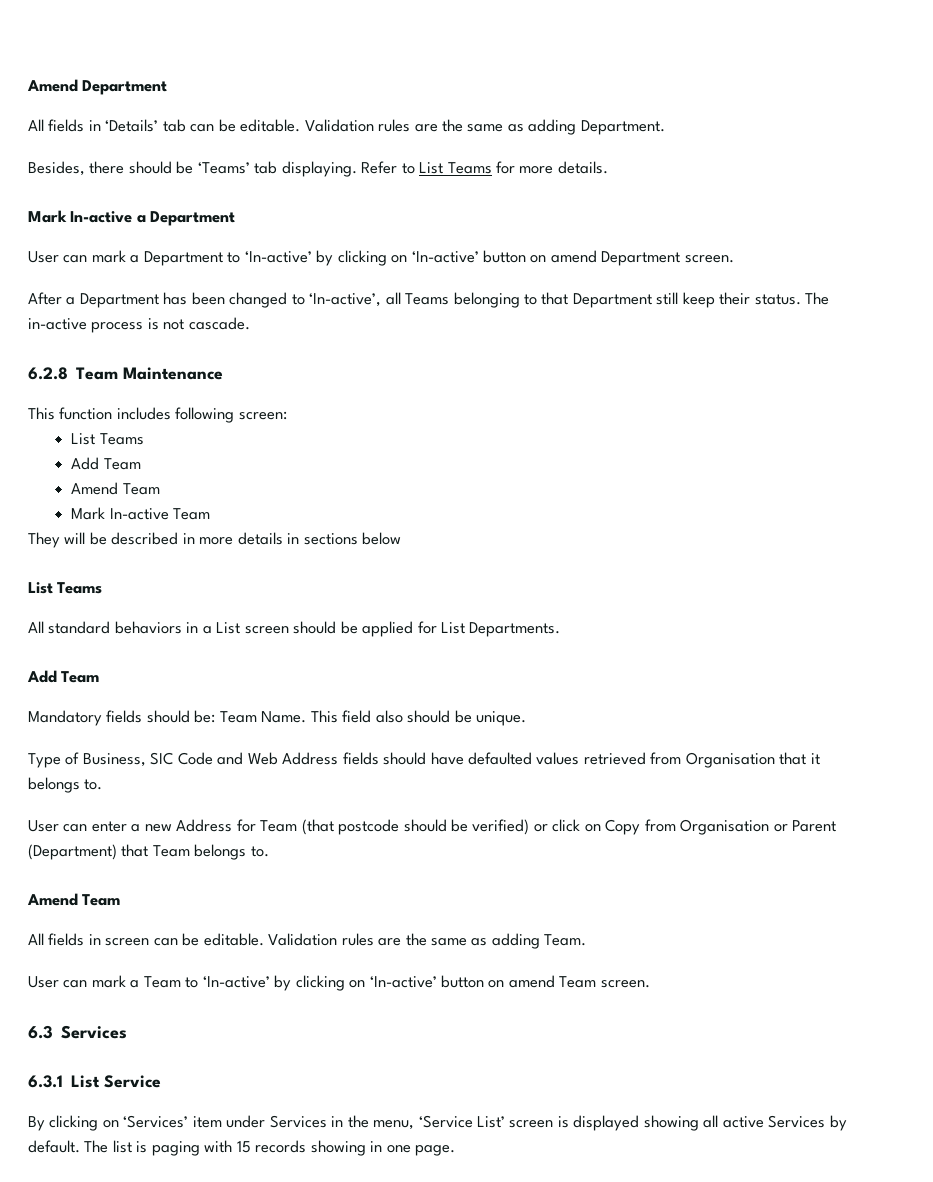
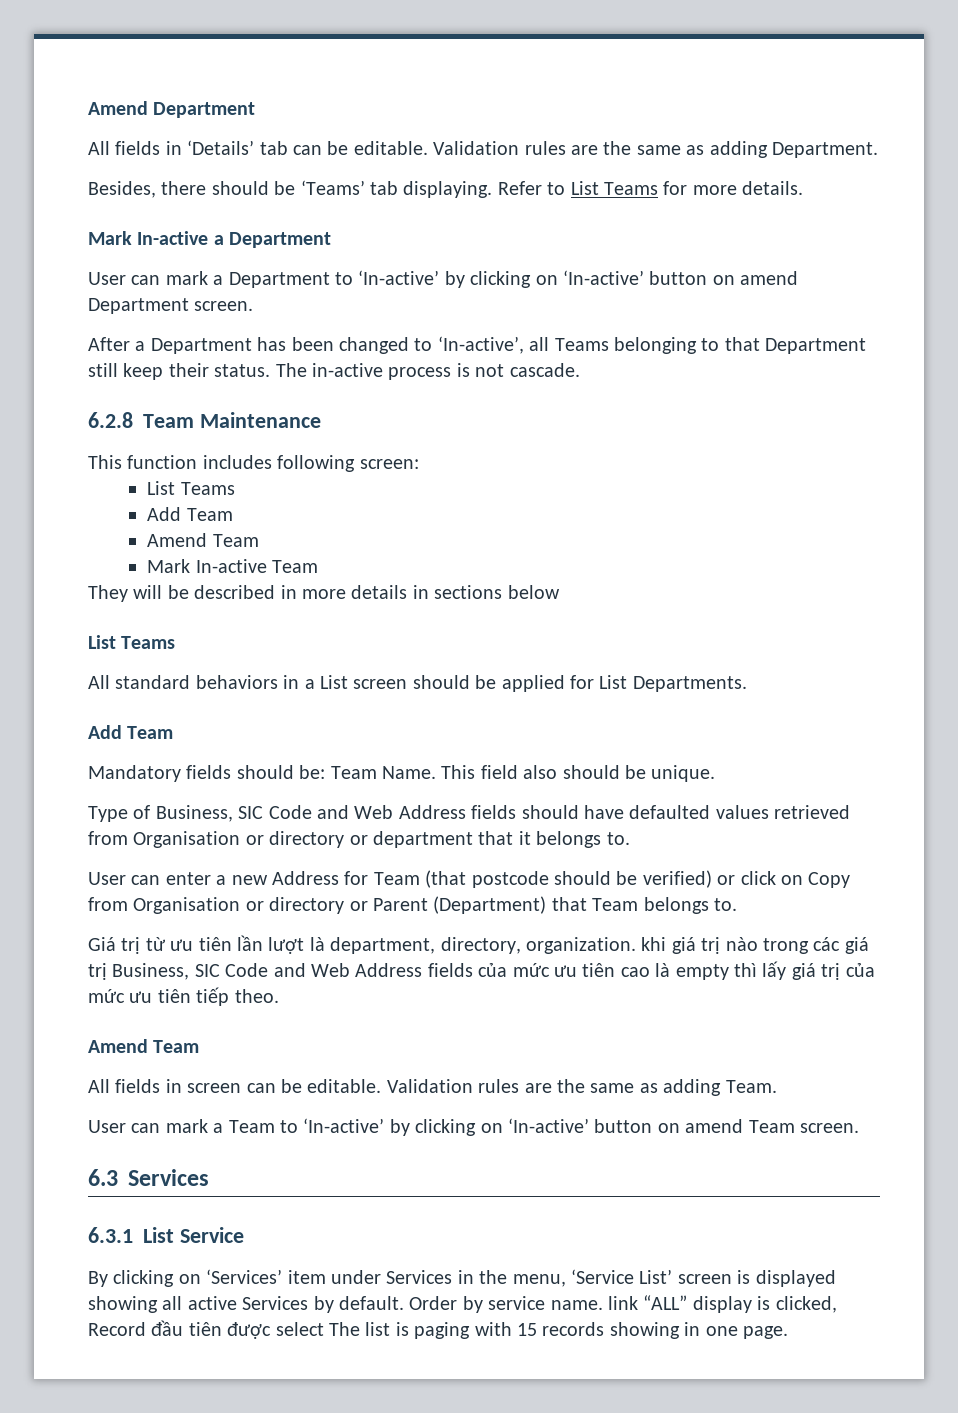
(775, 760) none -> [245,831,473,848] or directory or department
(788, 828) none -> [269,897,368,914] directory or
(269, 851) none -> [88,935,869,954] [88,961,875,980] [88,987,279,1006] // Giá trị từ ưu tiên lần lượt là department, directory, organization. khi giá trị nào trong các giá trị Business, SIC Code and Web Address fields của mức ưu tiên cao là empty thì lấy giá trị của mức ưu tiên tiếp theo.
(80, 1146) none -> [409,1295,837,1313] [88,1320,324,1339] Order by service name. link “ALL” display is clicked, Record đầu tiên được select

